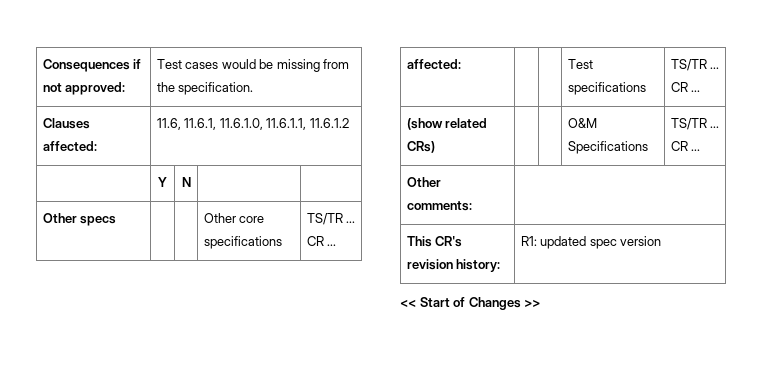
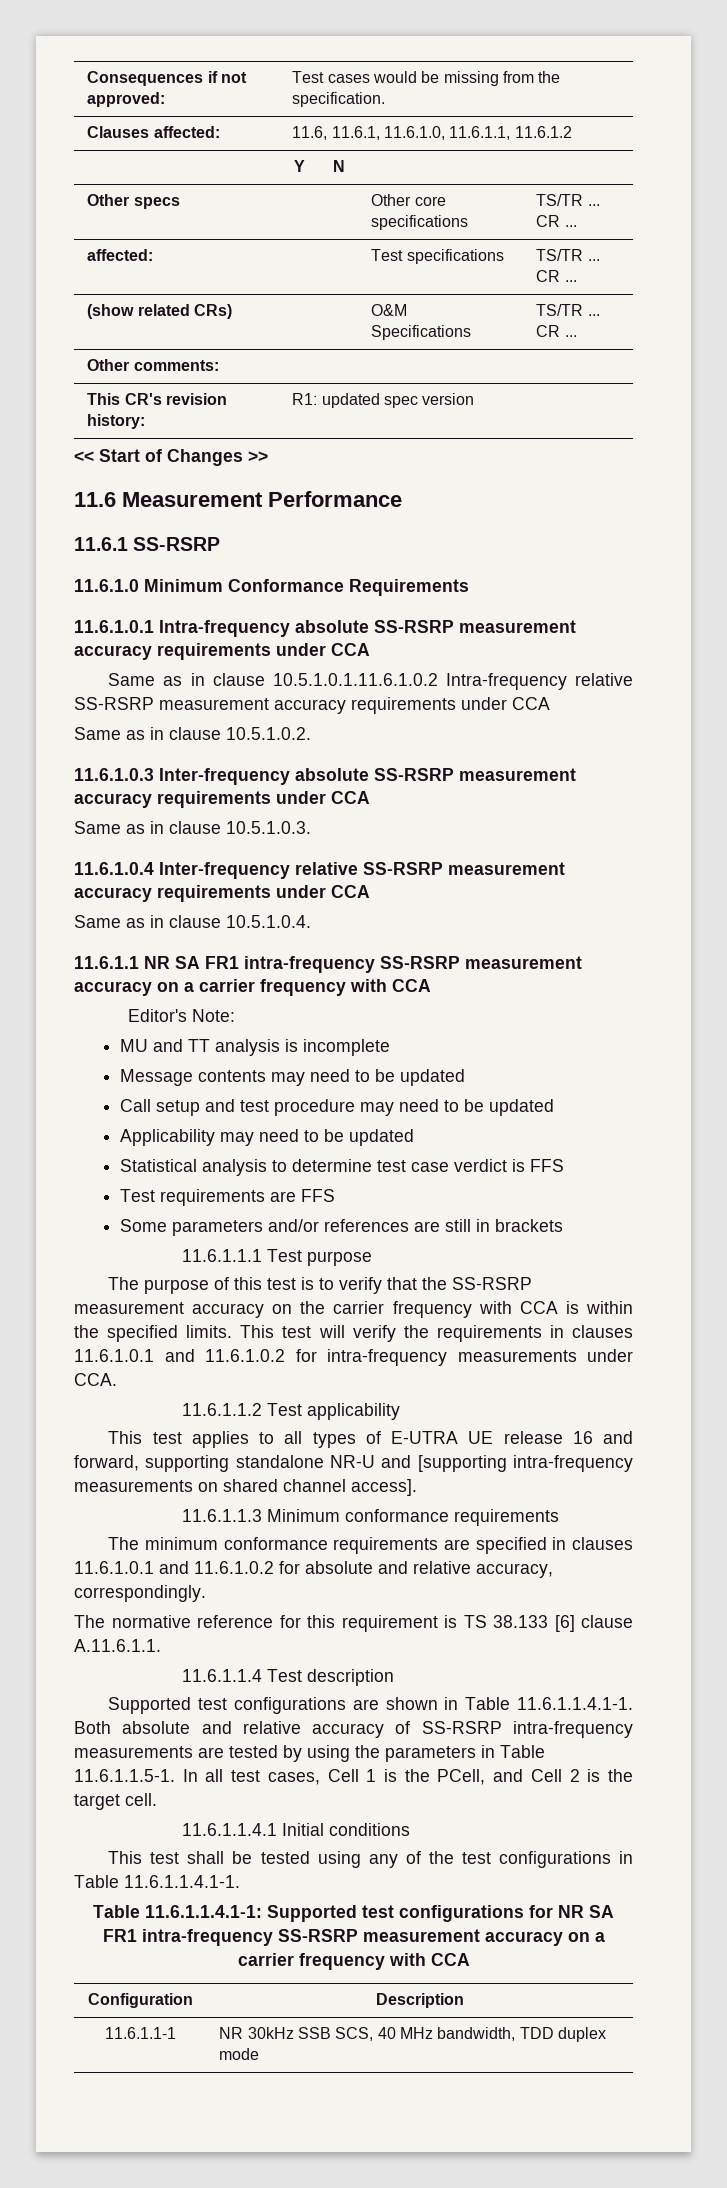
(541, 303) none -> [74,491,402,507] [74,537,221,551] [74,579,469,596] [74,620,576,637] [74,643,370,660] [108,673,633,690] [74,697,550,714] [74,727,311,740] [74,768,576,785] [74,791,370,808] [74,821,311,834] [74,862,565,879] [74,885,370,902] [74,915,311,928] [74,956,582,973] [74,979,431,996] [127,1009,235,1022] [120,1039,391,1056] [120,1069,466,1086] [120,1099,555,1116] [120,1129,415,1146] [120,1159,565,1176] [120,1189,336,1206] [120,1219,564,1236] [181,1249,372,1266] [108,1277,533,1294] [74,1301,633,1318] [74,1325,634,1342] [74,1349,633,1366] [74,1373,117,1386] [181,1403,400,1420] [108,1431,633,1448] [74,1455,633,1472] [74,1479,417,1496] [181,1509,559,1526] [108,1537,633,1554] [74,1561,553,1578] [74,1585,206,1602] [74,1615,633,1632] [74,1639,161,1652] [181,1669,394,1686] [108,1697,633,1714] [74,1721,633,1738] [74,1745,545,1762] [74,1769,633,1785] [74,1793,157,1810] [181,1823,410,1836] [108,1851,633,1868] [74,1875,240,1888] [93,1905,614,1922] [102,1929,605,1946] [237,1953,470,1970] [88,1993,193,2008] [375,1993,464,2008] [105,2027,176,2039] [219,2027,606,2042] [219,2048,260,2060] // 11.6 Measurement Performance // 11.6.1 SS-RSRP // 11.6.1.0 Minimum Conformance Requirements // 11.6.1.0.1 Intra-frequency absolute SS-RSRP measurement accuracy requirements under CCA // Same as in clause 10.5.1.0.1.11.6.1.0.2 Intra-frequency relative SS-RSRP measurement accuracy requirements under CCA // Same as in clause 10.5.1.0.2. // 11.6.1.0.3 Inter-frequency absolute SS-RSRP measurement accuracy requirements under CCA // Same as in clause 10.5.1.0.3. // 11.6.1.0.4 Inter-frequency relative SS-RSRP measurement accuracy requirements under CCA // Same as in clause 10.5.1.0.4. // 11.6.1.1 NR SA FR1 intra-frequency SS-RSRP measurement accuracy on a carrier frequency with CCA // Editor's Note: // MU and TT analysis is incomplete // Message contents may need to be updated // Call setup and test procedure may need to be updated // Applicability may need to be updated // Statistical analysis to determine test case verdict is FFS // Test requirements are FFS // Some parameters and/or references are still in brackets // 11.6.1.1.1 Test purpose // The purpose of this test is to verify that the SS-RSRP measurement accuracy on the carrier frequency with CCA is within the specified limits. This test will verify the requirements in clauses 11.6.1.0.1 and 11.6.1.0.2 for intra-frequency measurements under CCA. // 11.6.1.1.2 Test applicability // This test applies to all types of E-UTRA UE release 16 and forward, supporting standalone NR-U and [supporting intra-frequency measurements on shared channel access]. // 11.6.1.1.3 Minimum conformance requirements // The minimum conformance requirements are specified in clauses 11.6.1.0.1 and 11.6.1.0.2 for absolute and relative accuracy, correspondingly. // The normative reference for this requirement is TS 38.133 [6] clause A.11.6.1.1. // 11.6.1.1.4 Test description // Supported test configurations are shown in Table 11.6.1.1.4.1-1. Both absolute and relative accuracy of SS-RSRP intra-frequency measurements are tested by using the parameters in Table 11.6.1.1.5-1. In all test cases, Cell 1 is the PCell, and Cell 2 is the target cell. // 11.6.1.1.4.1 Initial conditions // This test shall be tested using any of the test configurations in Table 11.6.1.1.4.1-1. // Table 11.6.1.1.4.1-1: Supported test configurations for NR SA FR1 intra-frequency SS-RSRP measurement accuracy on a carrier frequency with CCA // Configuration | Description // 11.6.1.1-1 | NR 30kHz SSB SCS, 40 MHz bandwidth, TDD duplex mode

